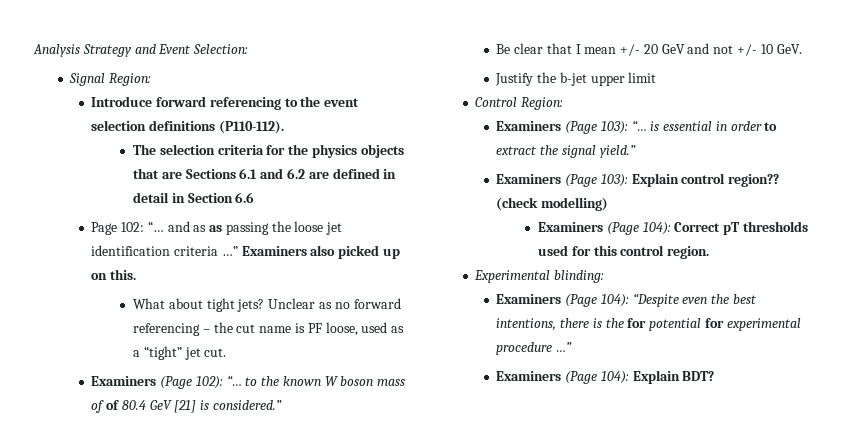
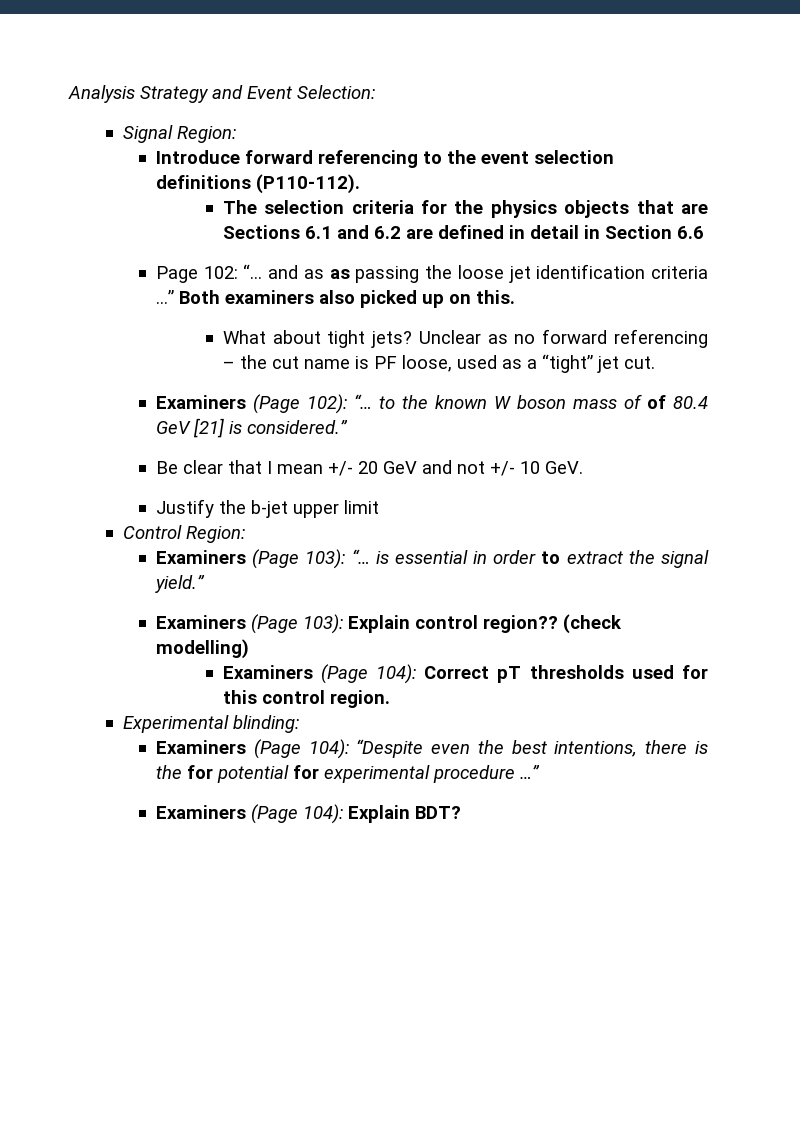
[241,246,307,256] Examiners -> [179,290,315,304] Both examiners

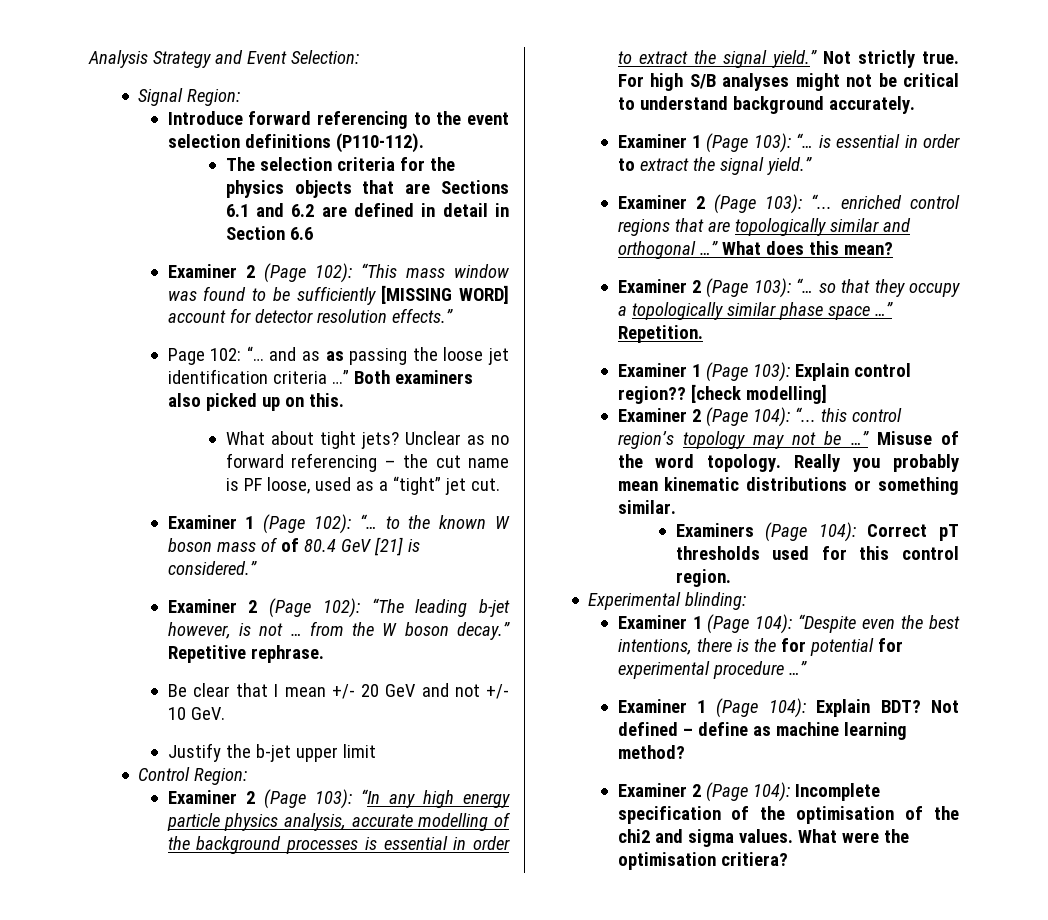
(704, 232) none -> [167,263,510,283] [167,285,509,305] [167,308,453,323] // Examiner 2 (Page 102): “This mass window was found to be sufficiently [MISSING WORD] account for detector resolution effects.”
[156,395,247,409] Examiners -> [167,515,255,529] Examiner 1
(349, 427) none -> [167,598,511,618] [167,621,511,640] [167,645,324,663] // Examiner 2 (Page 102): “The leading b-jet however, is not … from the W boson decay.” Repetitive rephrase.
[156,550,247,564] Examiners -> [167,789,510,809] [166,812,511,831] [167,836,510,854] [617,50,959,68] [617,73,959,91] [617,96,915,114] [617,134,702,148] Examiner 2 (Page 103): “In any high energy particle physics analysis, accurate modelling of the background processes is essential in order to extract the signal yield.” Not strictly true. For high S/B analyses might not be critical to understand background accurately. // Examiner 1
[156,615,247,629] Examiners -> [617,194,960,214] [617,218,911,236] [617,241,893,259] [617,278,960,298] [617,302,893,320] [617,325,703,343] [617,363,701,377] Examiner 2 (Page 103): “... enriched control regions that are topologically similar and orthogonal …” What does this mean? // Examiner 2 (Page 103): “… so that they occupy a topologically similar phase space …” Repetition. // Examiner 1
[563,614,623,634] [156,639,250,659] (check modelling) -> [690,384,827,404] [617,407,902,427] [617,431,959,449] [617,454,959,472] [617,477,959,495] [617,500,676,514] [check modelling] // Examiner 2 (Page 104): “... this control region’s topology may not be …” Misuse of the word topology. Really you probably mean kinematic distributions or something similar.
[156,740,247,754] Examiners -> [617,615,702,629] Examiner 1
[156,805,247,819] Examiners -> [617,699,707,713] Examiner 1
(462, 812) none -> [931,700,959,713] [617,722,907,740] [617,745,685,759] [617,782,880,802] [617,806,959,824] [617,829,909,847] [617,852,788,870] Not defined – define as machine learning method? // Examiner 2 (Page 104): Incomplete specification of the optimisation of the chi2 and sigma values. What were the optimisation critiera?

